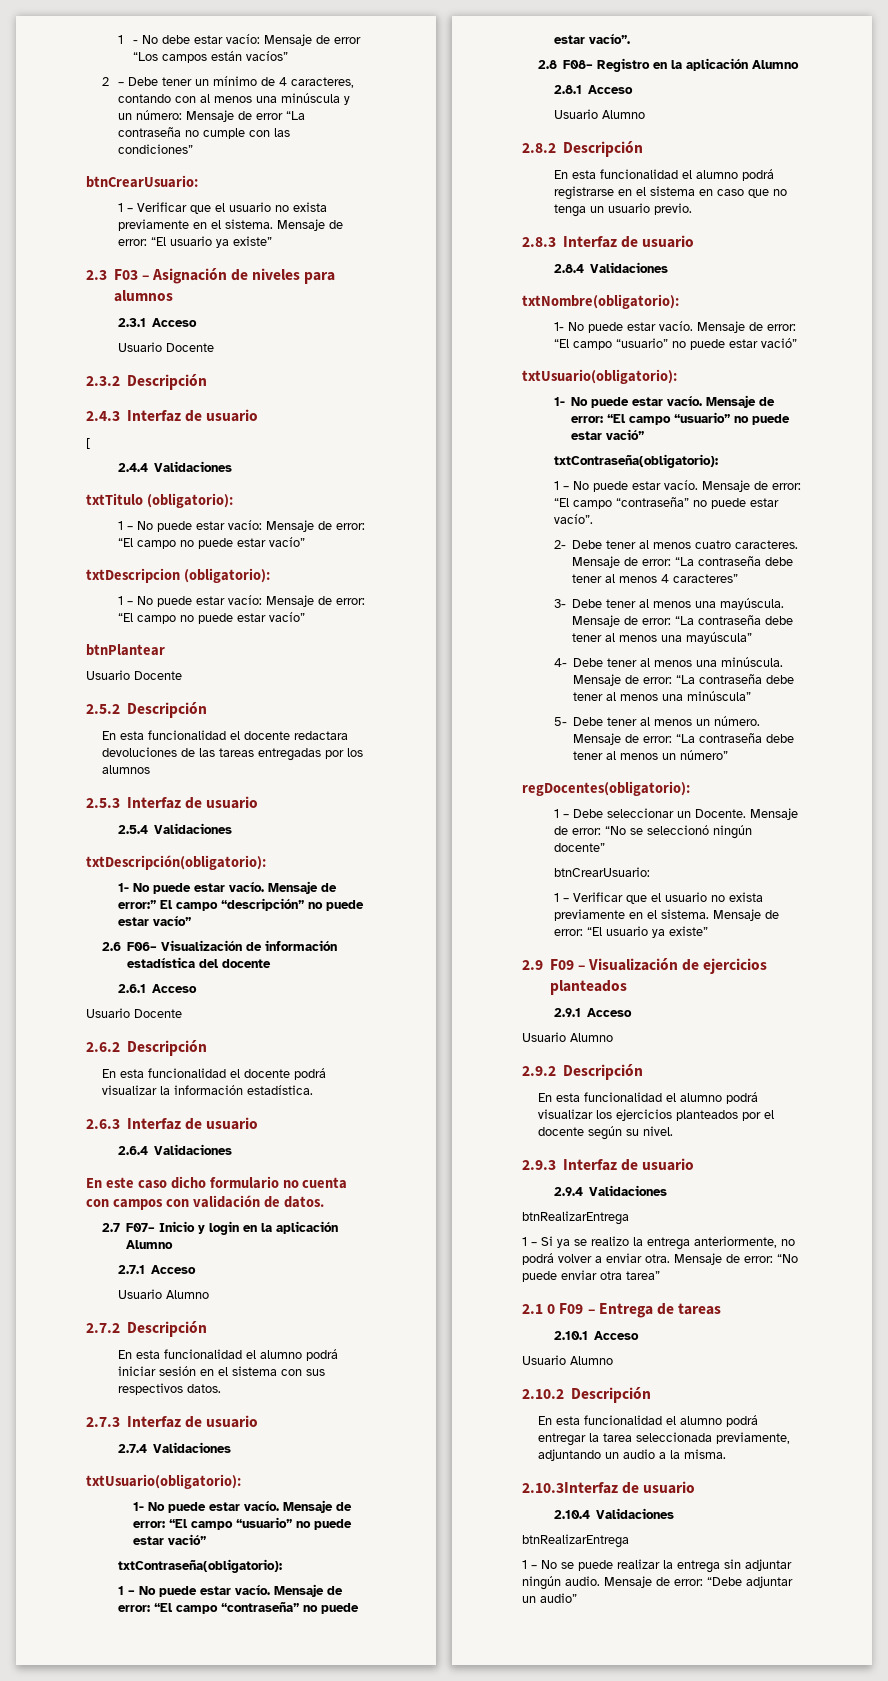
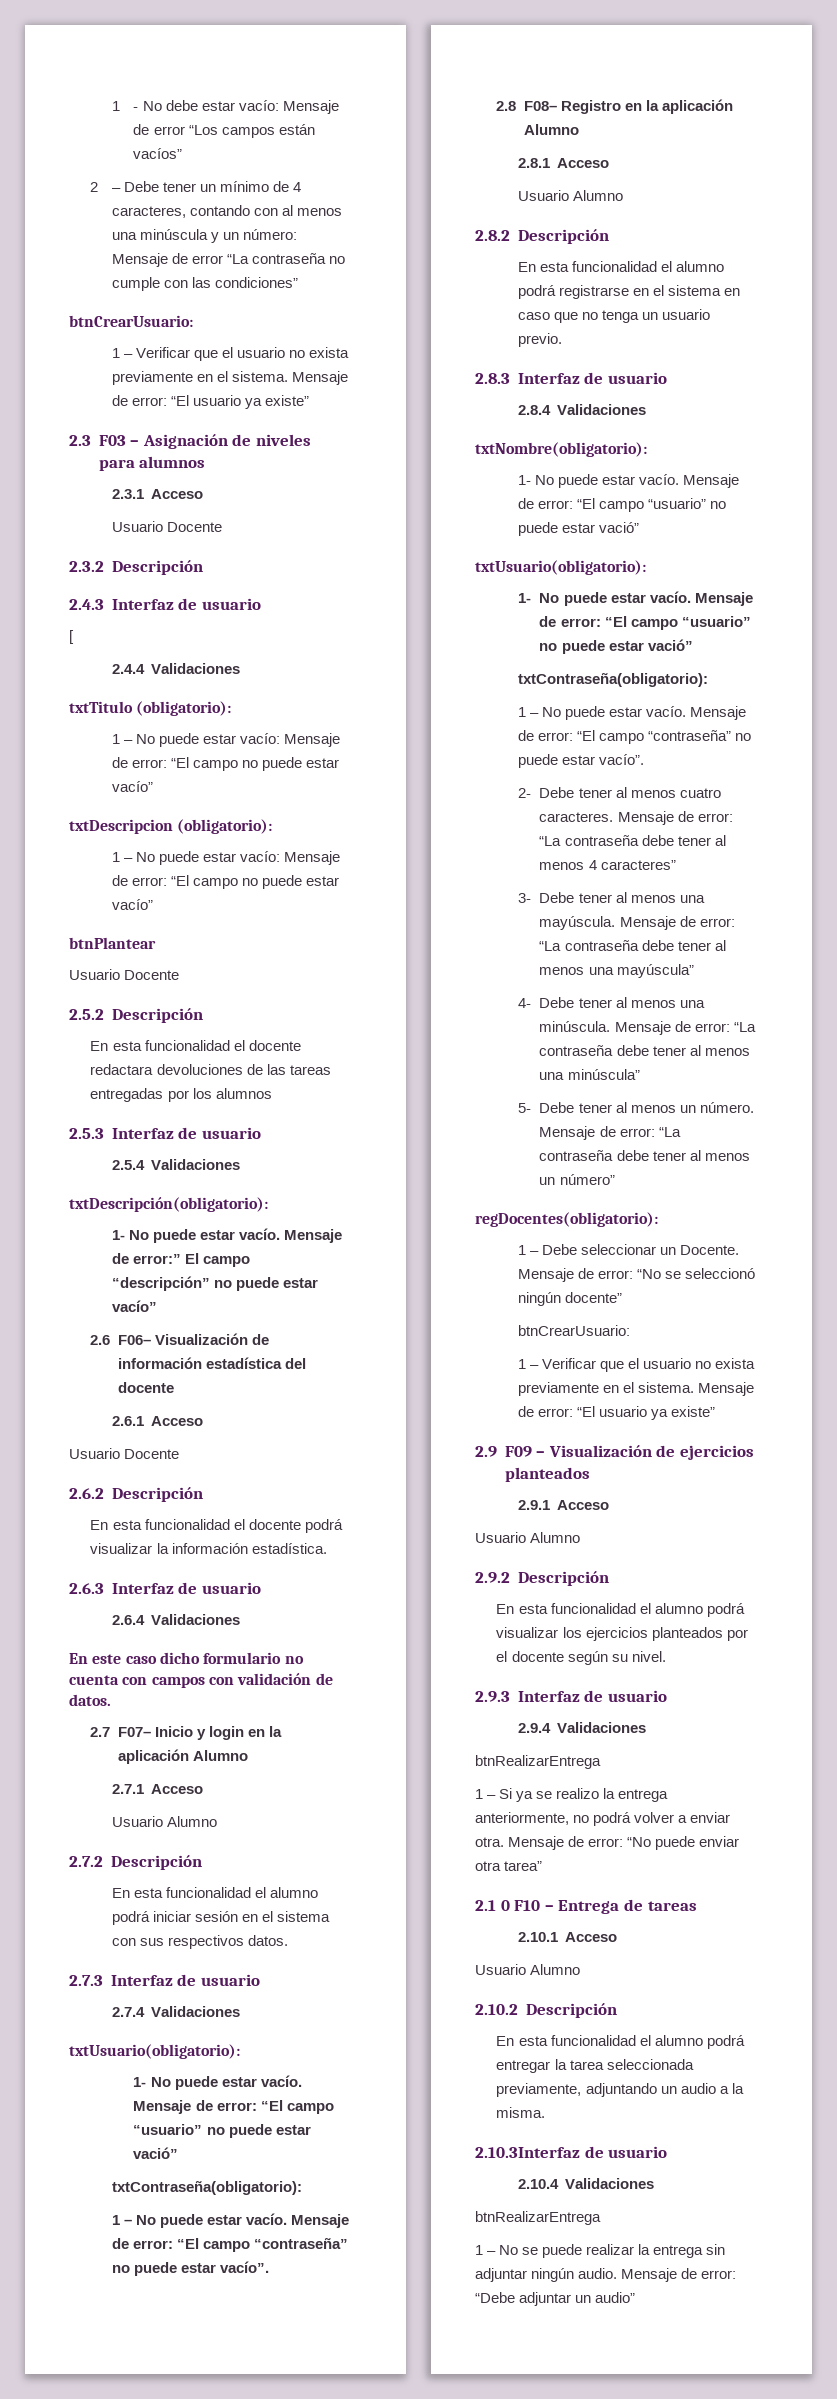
[559,1303,584,1314] F09 -> [514,1900,541,1911] F10

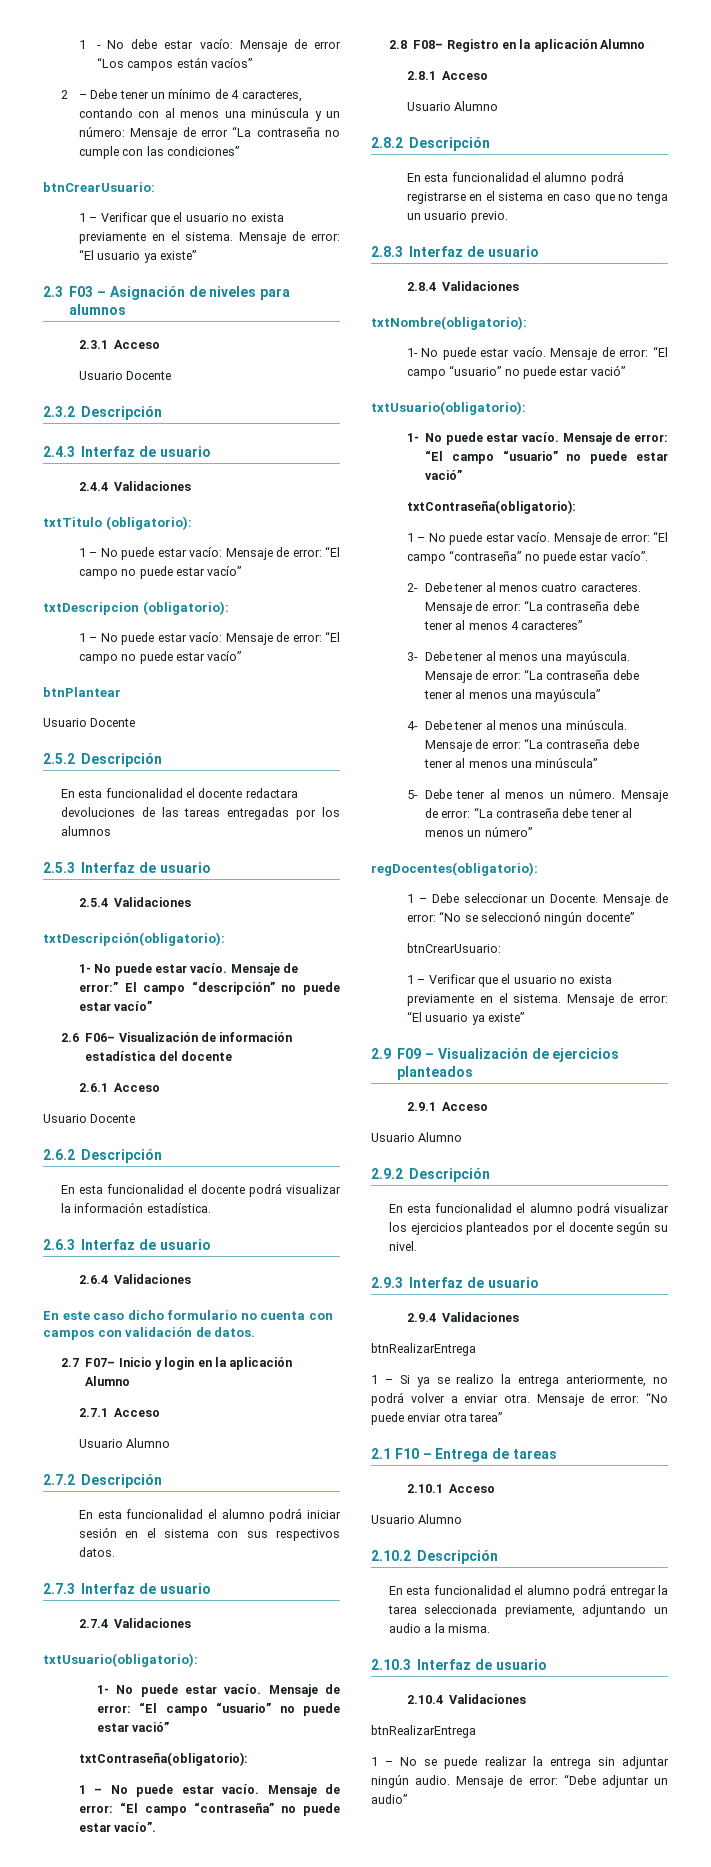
[69,630,74,644] // [ -> (211, 451) none
[500,1900,510,1911] 0 -> (391, 1453) none
[475,2147,580,2158] 2.10.3Interfaz -> [371,1659,472,1670] 2.10.3 Interfaz

